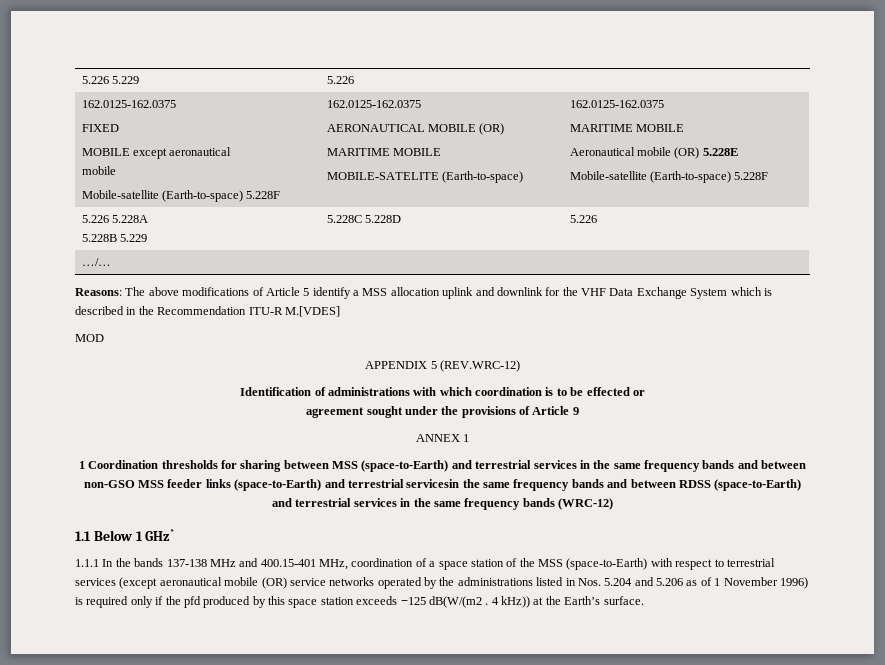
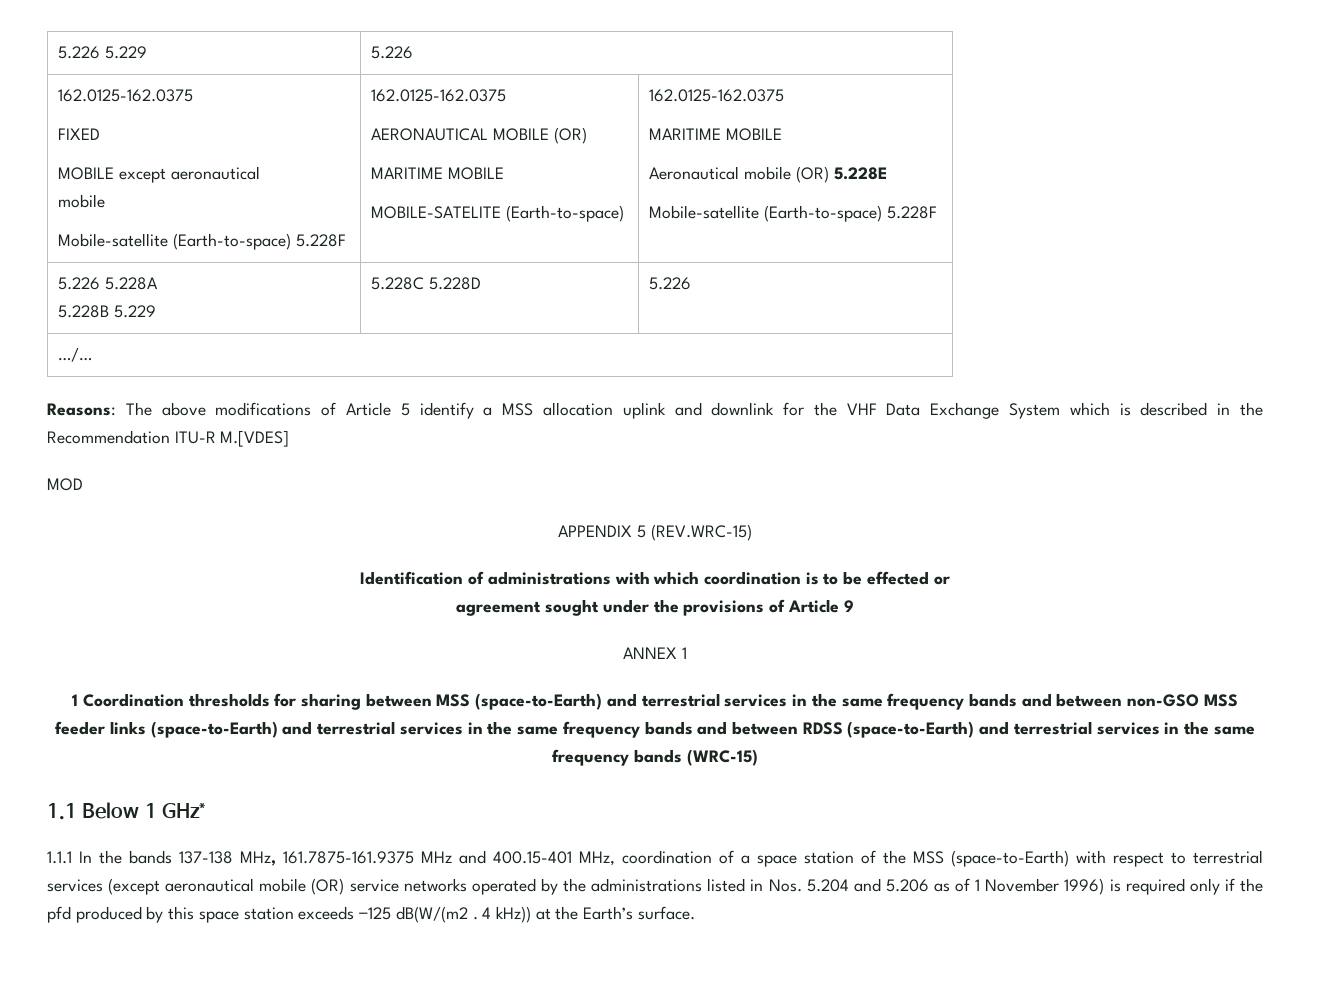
[439,360,520,372] (REV.WRC-12) -> [650,524,752,541] (REV.WRC-15)
[406,479,460,488] servicesin -> [399,722,483,735] services in
[558,498,613,510] (WRC-12) -> [686,749,758,766] (WRC-15)
(207, 563) none -> [240,851,414,866] MHz, 161.7875-161.9375

